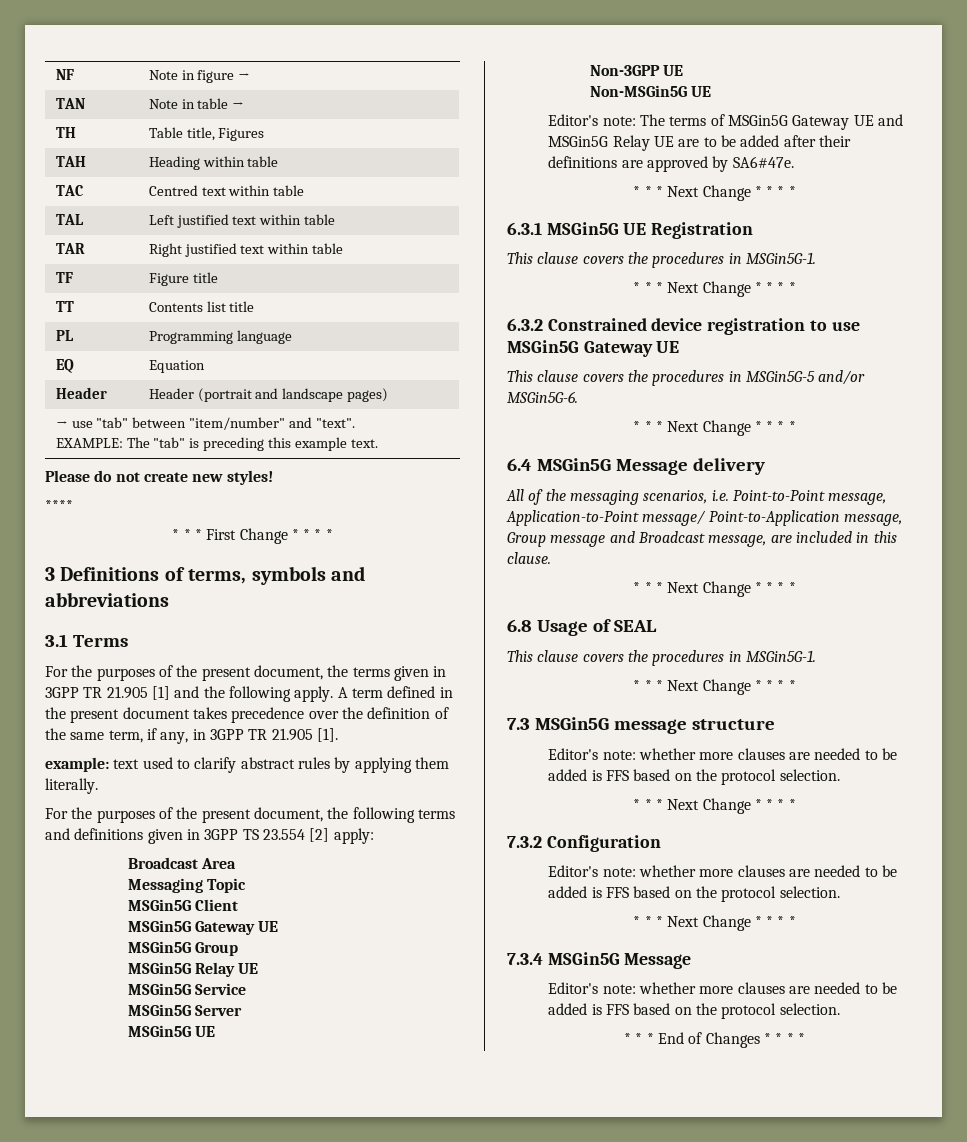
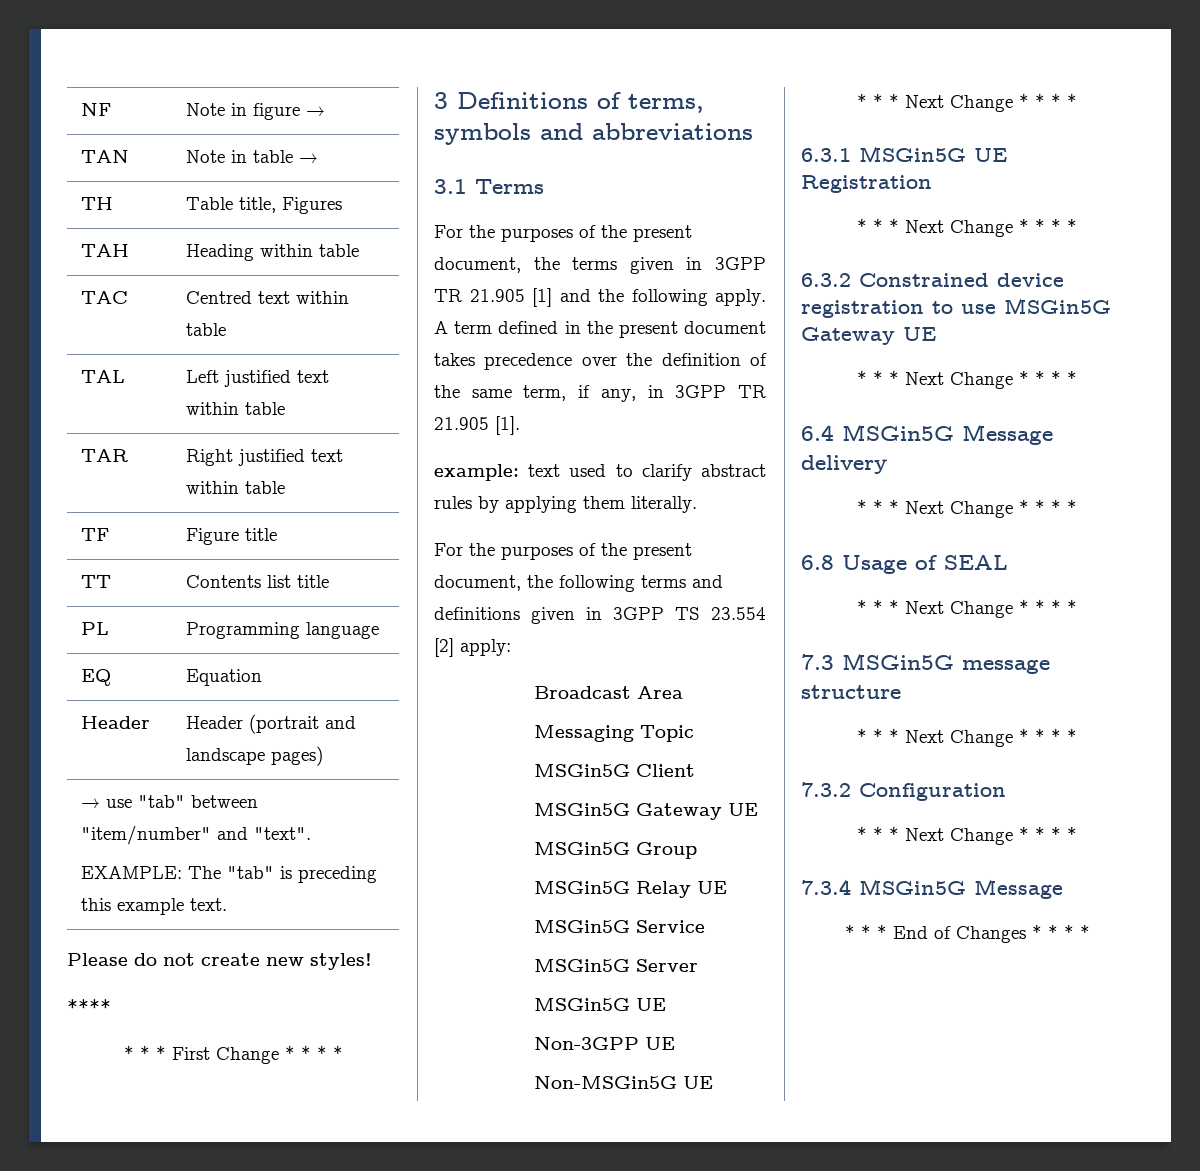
[548,114,903,130] [548,135,851,151] [548,156,794,172] // Editor's note: The terms of MSGin5G Gateway UE and MSGin5G Relay UE are to be added after their definitions are approved by SA6#47e. -> (713, 1082) none
[507,252,816,268] // This clause covers the procedures in MSGin5G-1. -> (932, 184) none
[507,370,866,386] [507,391,578,403] // This clause covers the procedures in MSGin5G-5 and/or MSGin5G-6. -> (936, 334) none
[506,489,887,505] [506,510,902,526] [507,531,897,547] [507,552,551,564] // All of the messaging scenarios, i.e. Point-to-Point message, Application-to-Point message/ Point-to-Application message, Group message and Broadcast message, are included in this clause. -> (887, 464) none
[507,650,816,666] // This clause covers the procedures in MSGin5G-1. -> (1008, 562) none
[548,748,897,760] [548,769,840,785] // Editor's note: whether more clauses are needed to be added is FFS based on the protocol selection. -> (901, 692) none
[548,865,897,877] [548,886,840,902] // Editor's note: whether more clauses are needed to be added is FFS based on the protocol selection. -> (1006, 792) none
[548,982,897,994] [548,1003,840,1019] // Editor's note: whether more clauses are needed to be added is FFS based on the protocol selection. -> (1063, 889) none

